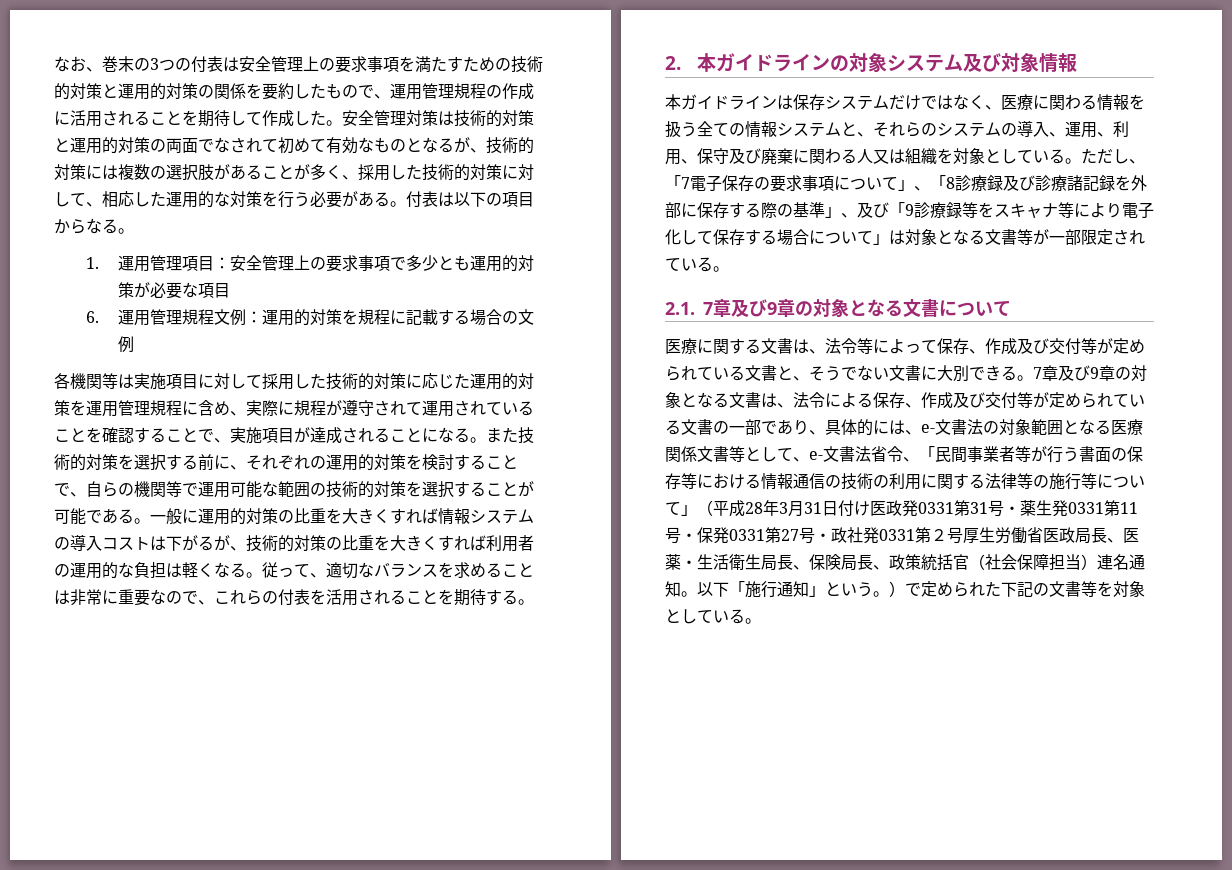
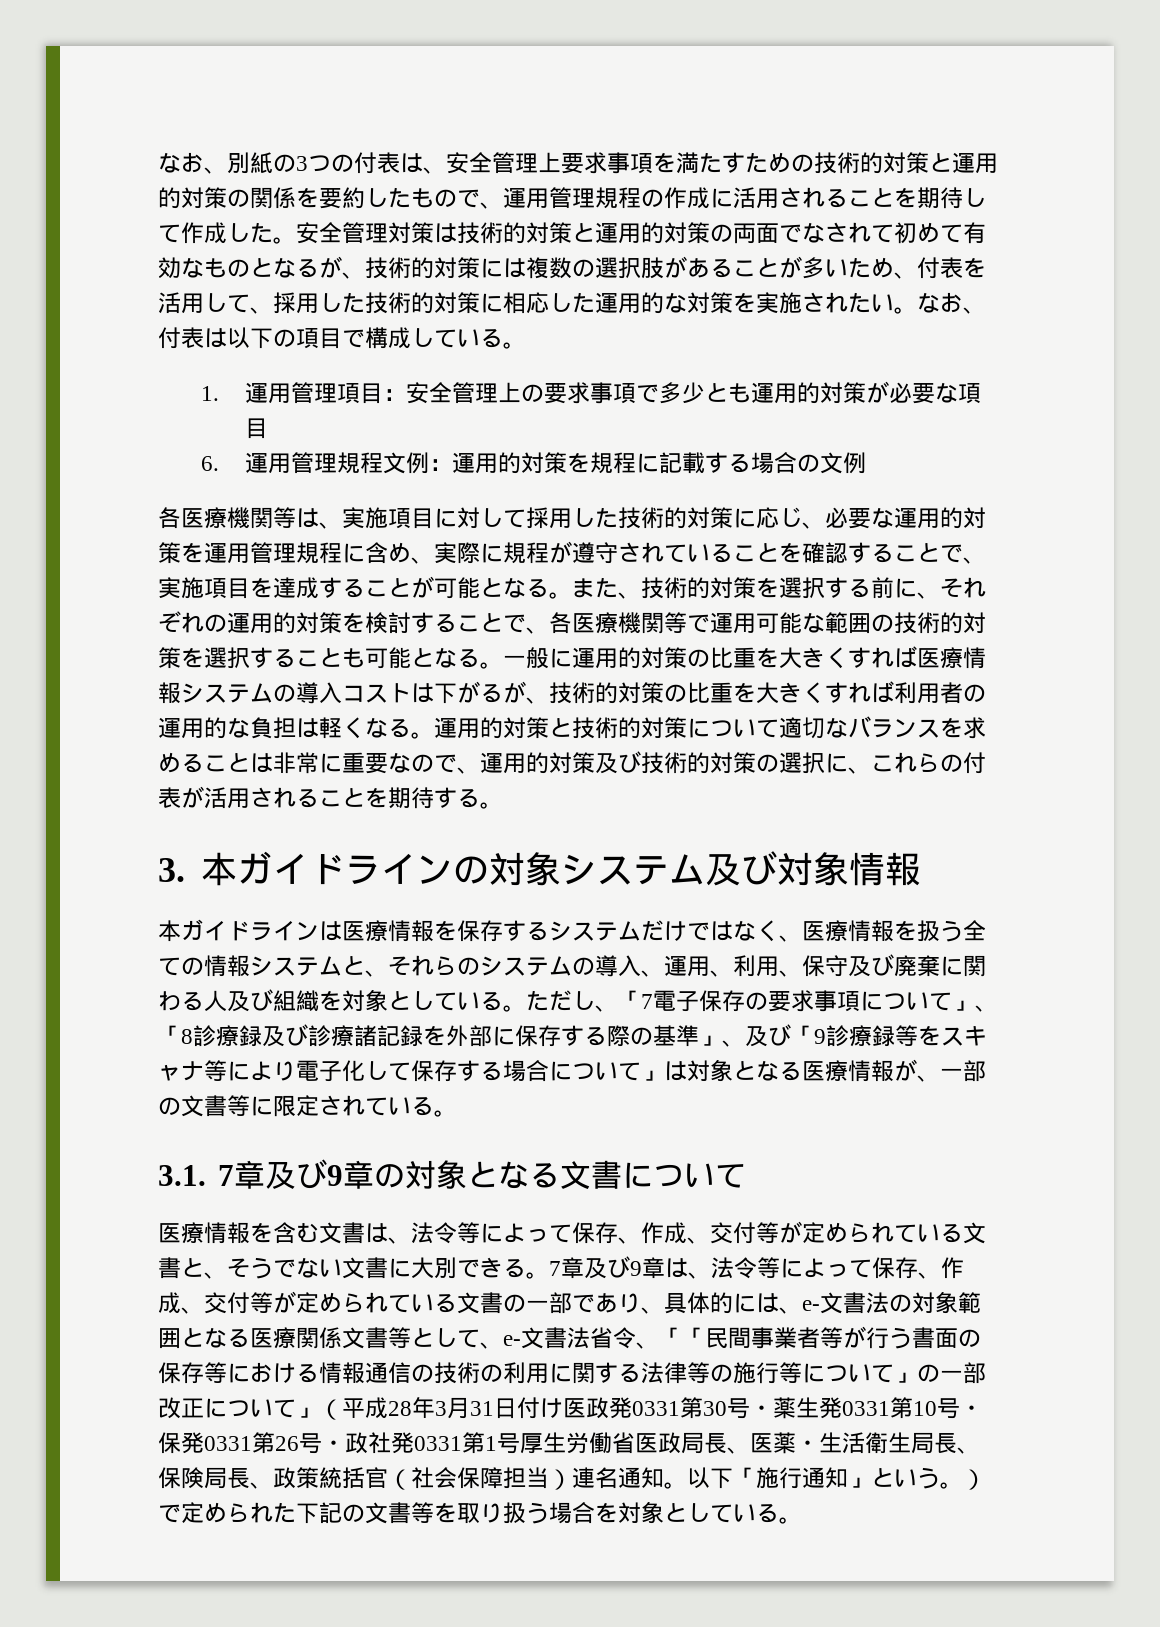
[54,56,134,72] なお、巻末 -> [158,152,273,174] なお、別紙
[239,56,335,72] 安全管理上の -> [423,152,561,174] 、安全管理上
[326,165,342,179] く -> [825,257,986,279] [158,292,250,314] いため、付表を活用して
[518,164,534,180] [54,192,102,207] 対して、 -> (503, 303) none
[278,191,406,208] 行う必要がある。 -> [756,292,986,314] 実施されたい。なお、
[54,218,102,234] からな -> [342,327,480,349] で構成してい
(70, 381) none -> [181,507,227,529] 医療
(134, 381) none -> [319,522,342,529] 、
[454,373,470,389] た -> [802,507,894,529] 、必要な
[422,400,502,417] 運用されて -> (687, 553) none
[294,427,438,444] が達成されることに -> [250,576,503,599] を達成することが可能と
(518, 435) none -> [618,592,641,599] 、
[86,481,134,497] 自らの -> [549,612,618,634] 各医療
[518,481,534,497] [54,508,118,525] が可能であ -> [342,647,457,669] も可能とな
(438, 516) none -> [917,647,963,669] 医療
[262,562,326,578] 従って、 -> [434,717,779,739] 運用的対策と技術的対策について
(214, 602) none -> [480,751,871,774] 運用的対策及び技術的対策の選択に、
[310,589,326,605] を -> [181,786,204,808] が
[665,56,681,70] 2. -> [158,858,185,882] 3.
[793,94,825,110] 保存 -> [342,920,549,942] 医療情報を保存する
[1033,94,1097,110] に関わる -> (848, 931) none
[873,149,905,164] 又は -> [227,989,273,1012] 及び
[985,229,1081,245] 文書等が一部 -> [802,1059,986,1082] [158,1095,273,1117] 医療情報が、一部の文書等に
[665,302,695,315] 2.1. -> [158,1165,206,1186] 3.1.
[697,338,761,354] に関する -> [204,1222,319,1244] 情報を含む
[1017,338,1049,354] 及び -> [687,1237,710,1244] 、
[1115,365,1147,381] [665,392,985,409] の対象となる文書は、法令による保存、作成及び -> [665,1257,964,1279] [158,1292,204,1314] は、法令等によって保存、作成、
(935, 453) none -> [682,1327,705,1346] 「
(697, 510) none -> [917,1362,986,1384] [158,1397,319,1419] の一部改正について」
[970,502,988,514] 31 -> [703,1401,727,1416] 30
[1120,502,1138,514] 11 -> [913,1401,937,1416] 10
[781,529,799,541] 27 -> [275,1436,299,1451] 26
[931,529,947,541] ２ -> [485,1436,497,1451] 1
(1113, 589) none -> [457,1502,618,1524] 取り扱う場合を

